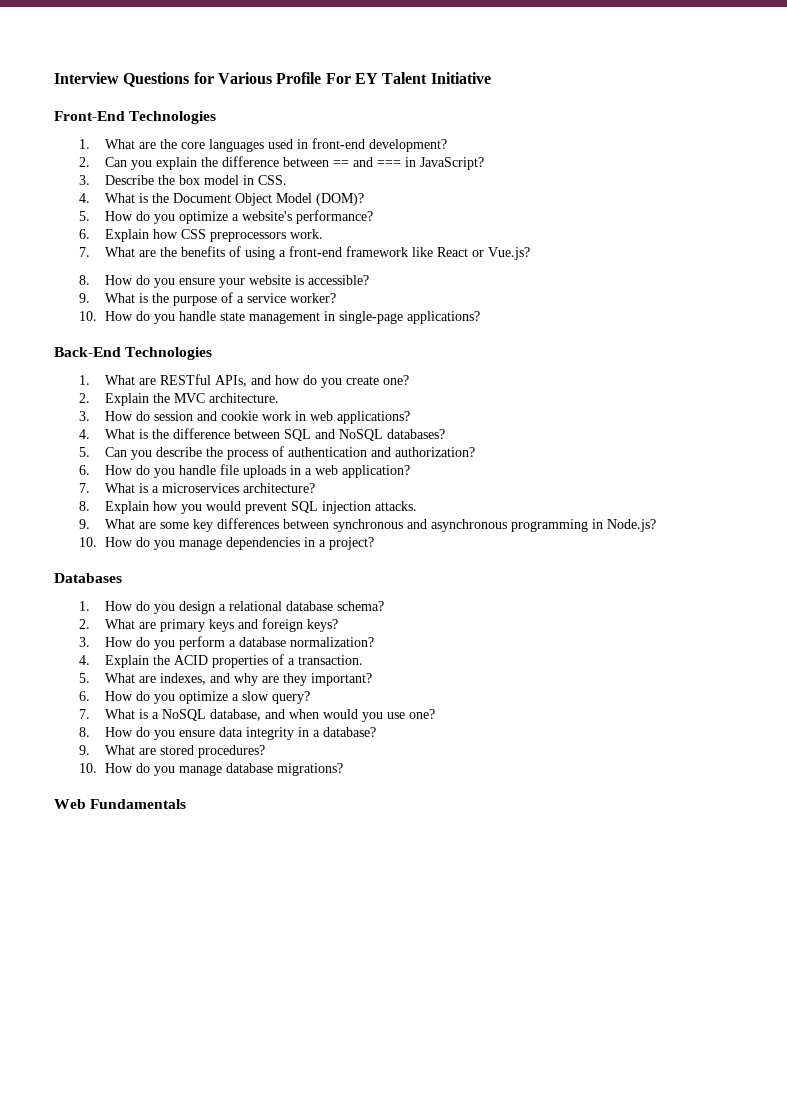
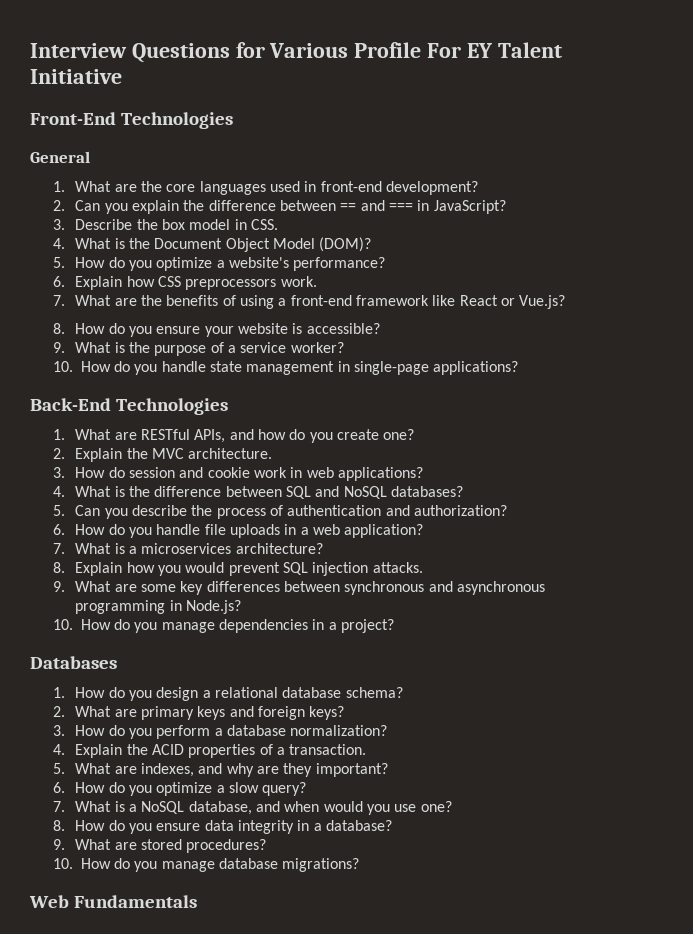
(217, 117) none -> [30,151,90,163] // General

